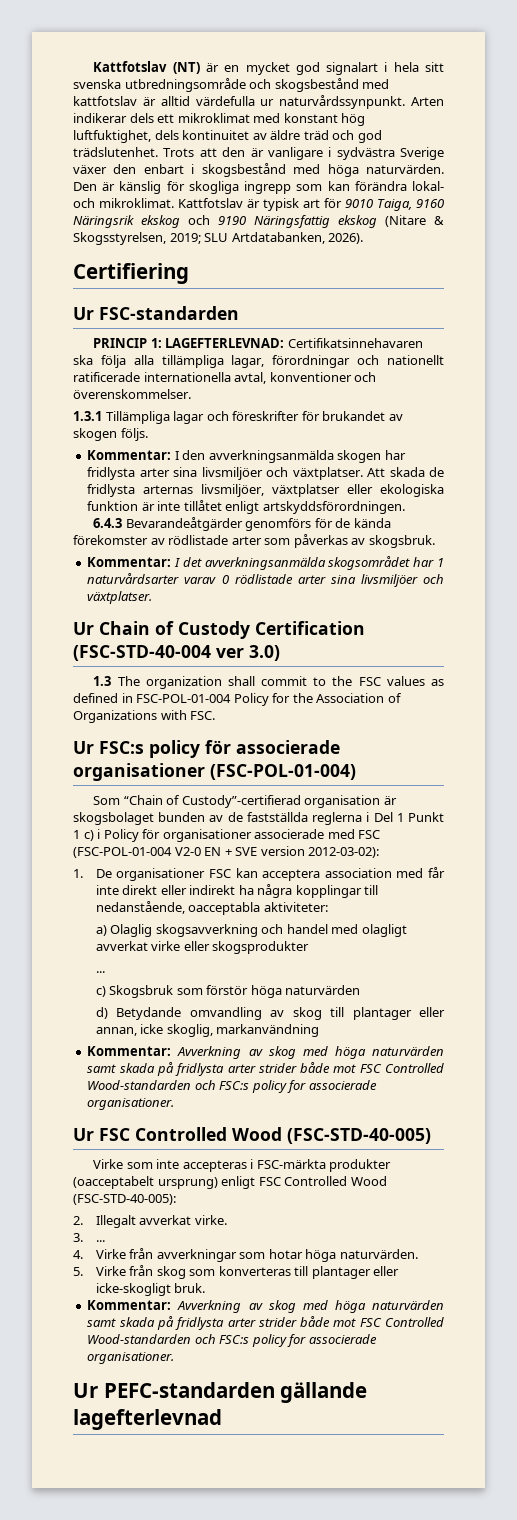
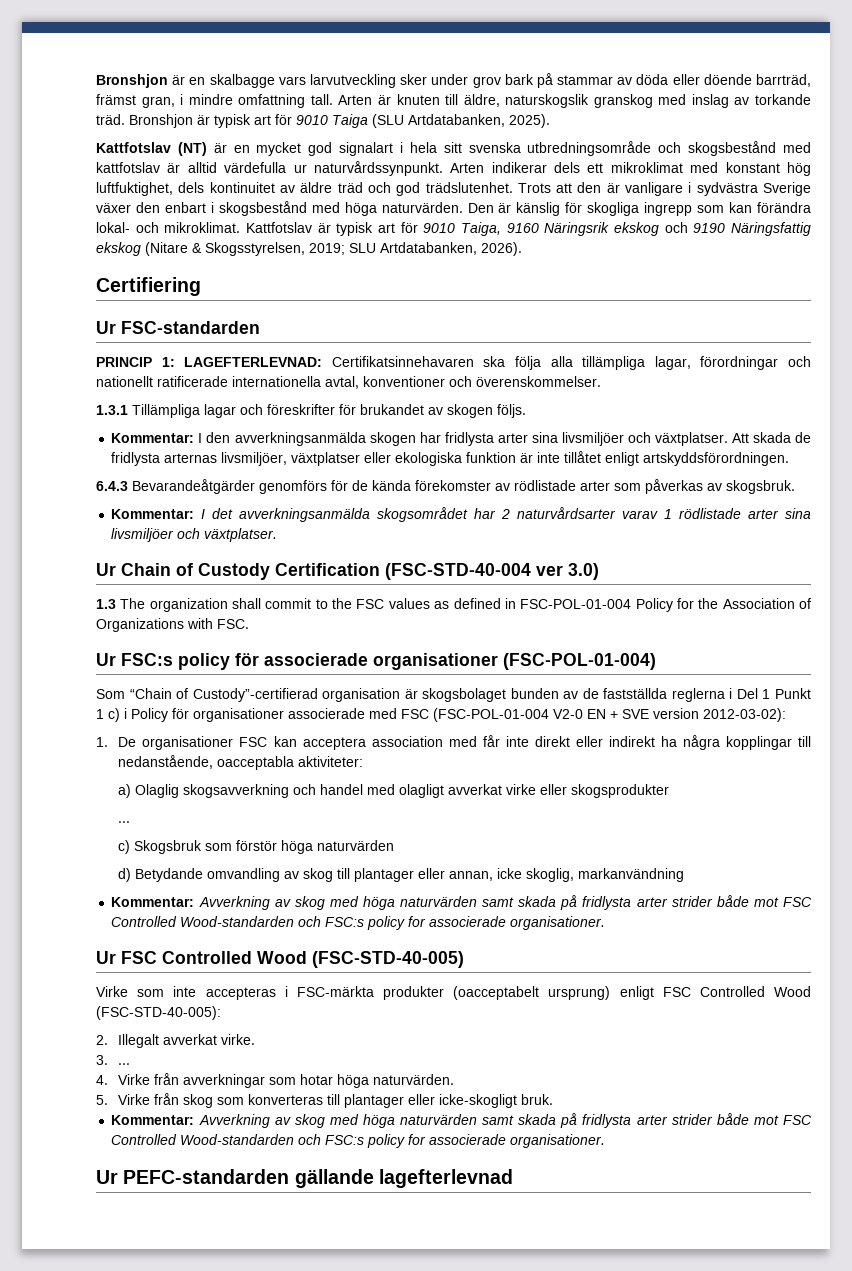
(93, 66) none -> [96,73,811,88] [96,94,811,108] [96,114,550,128] Bronshjon är en skalbagge vars larvutveckling sker under grov bark på stammar av döda eller döende barrträd, främst gran, i mindre omfattning tall. Arten är knuten till äldre, naturskogslik granskog med inslag av torkande träd. Bronshjon är typisk art för 9010 Taiga (SLU Artdatabanken, 2025). //
[436,558,444,567] 1 -> [501,509,511,519] 2
[221,575,229,584] 0 -> [664,509,673,519] 1

